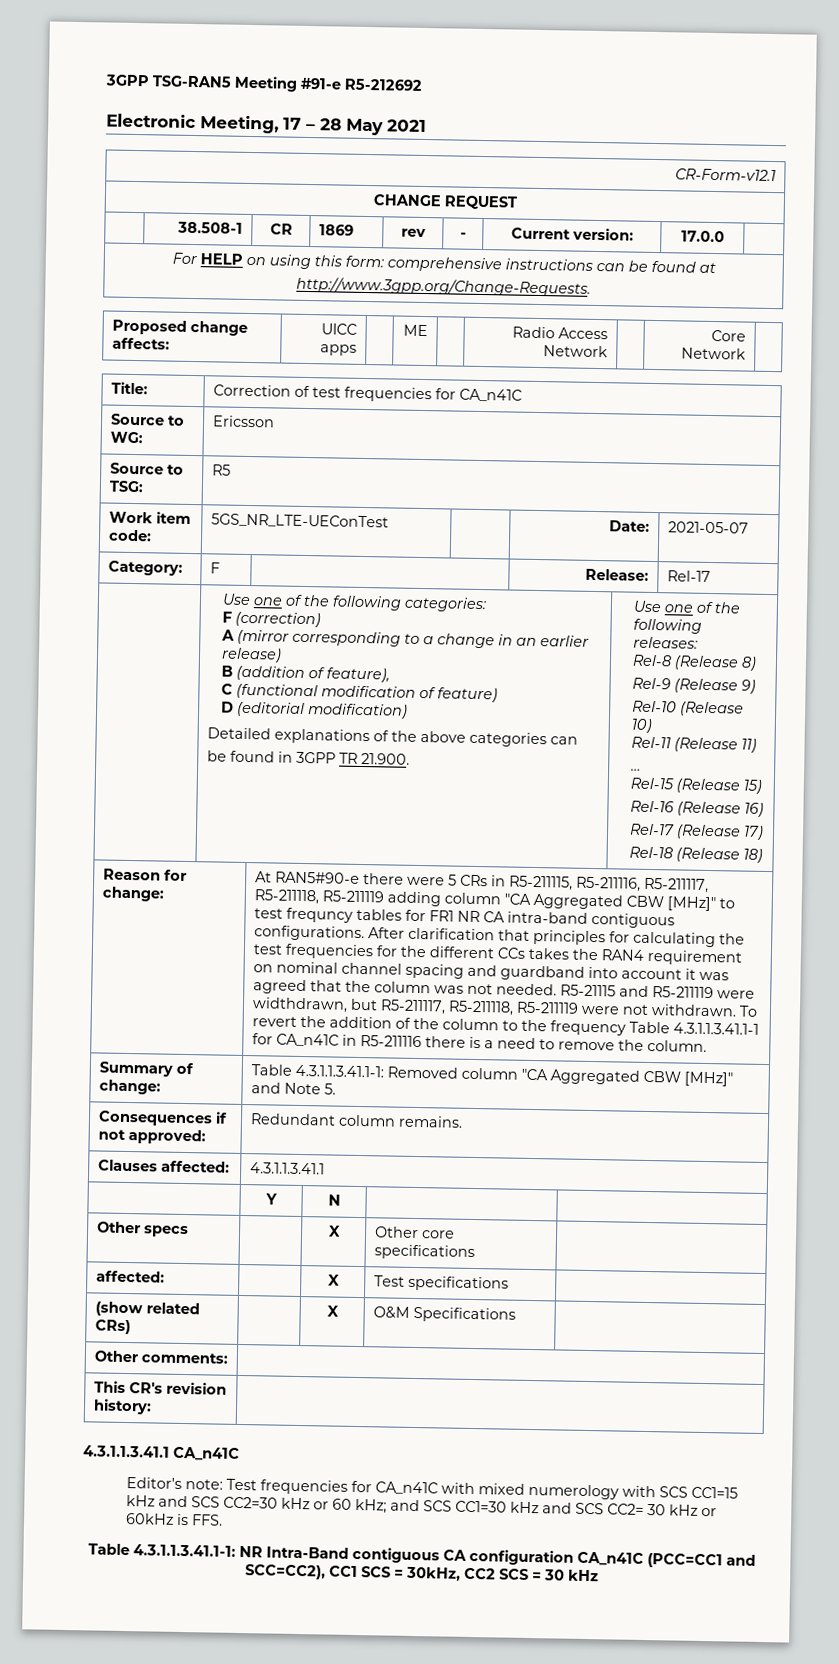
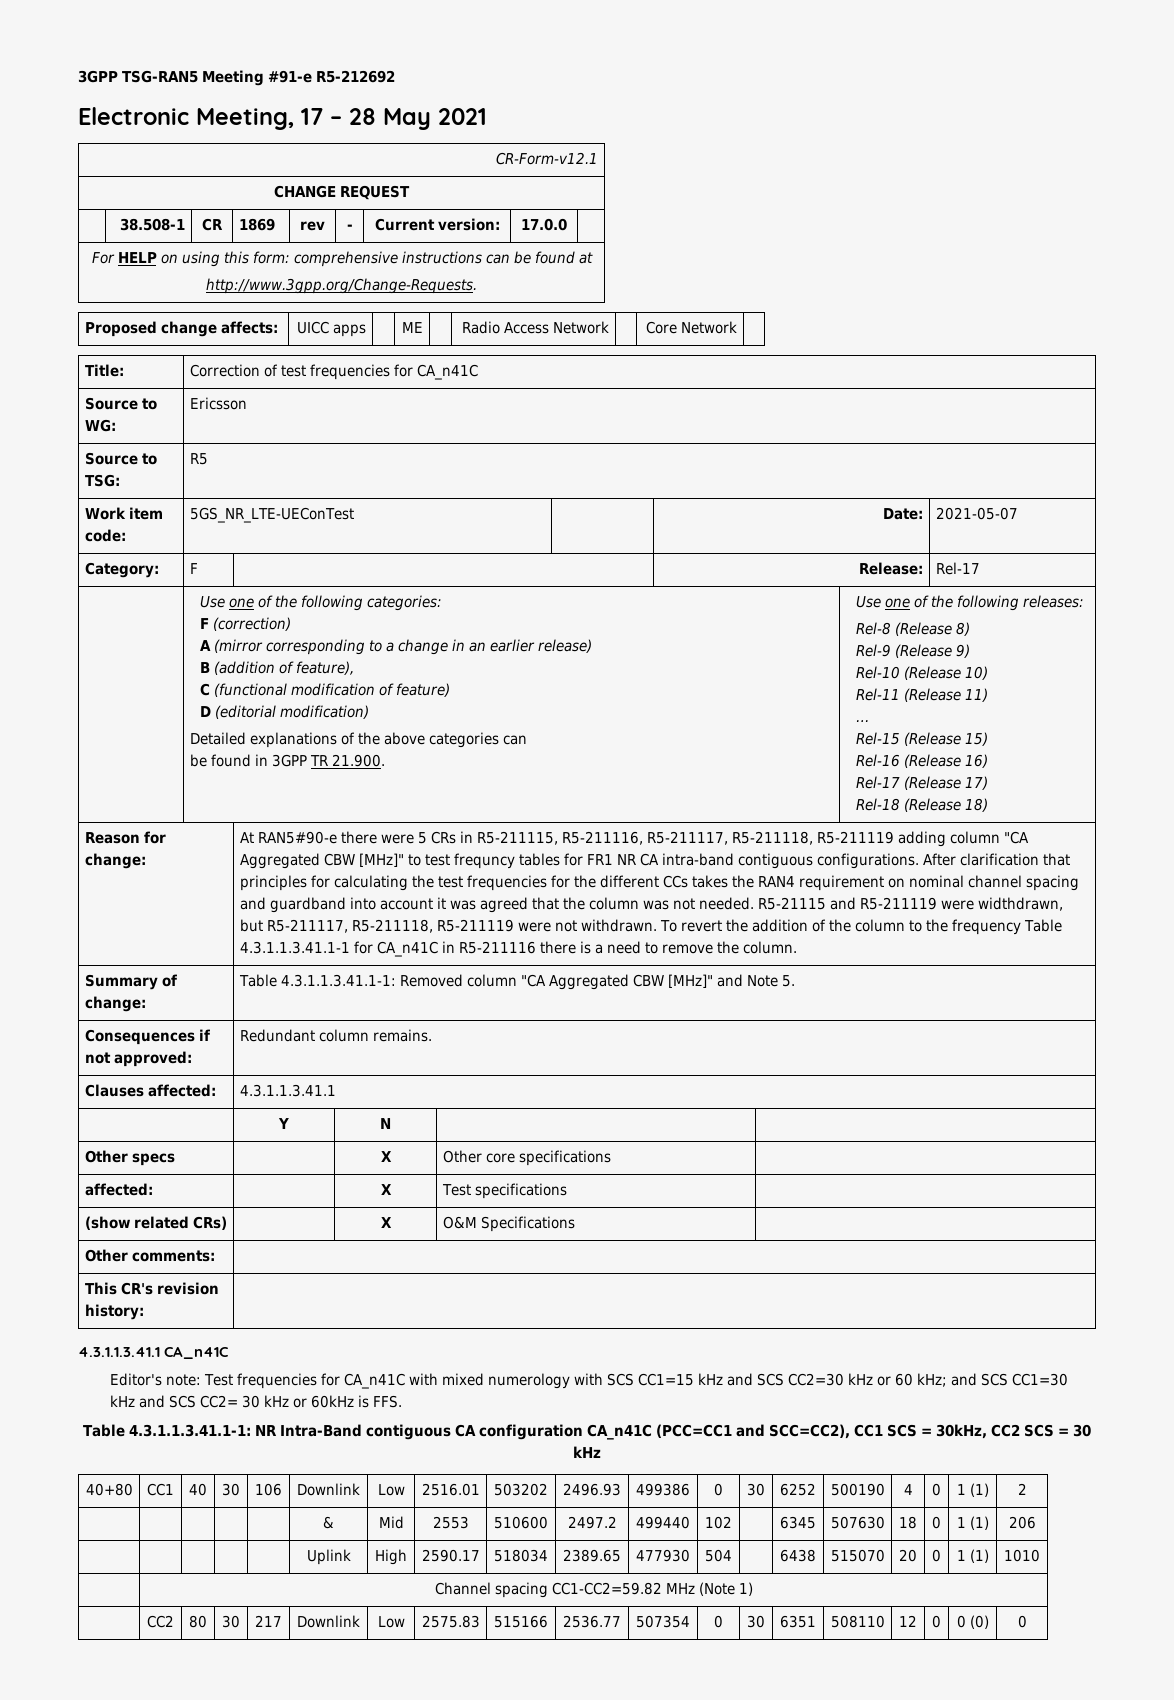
(599, 1575) none -> [85,1483,133,1496] [147,1483,174,1496] [189,1483,207,1496] [222,1483,240,1496] [255,1483,282,1496] [297,1483,360,1496] [377,1484,405,1496] [421,1483,480,1496] [494,1483,548,1496] [563,1483,621,1496] [636,1483,690,1496] [714,1483,723,1496] [747,1483,765,1496] [780,1483,816,1496] [830,1483,885,1496] [903,1484,913,1495] [932,1483,941,1496] [956,1483,989,1497] [1017,1483,1027,1495] [323,1516,334,1529] [378,1516,404,1529] [432,1516,469,1529] [494,1516,548,1529] [567,1516,617,1529] [636,1516,690,1529] [705,1516,732,1529] [780,1516,816,1529] [830,1516,885,1529] [899,1516,917,1529] [932,1516,941,1529] [956,1516,989,1530] [1008,1516,1036,1529] [306,1549,351,1565] [375,1549,407,1565] [421,1549,480,1562] [494,1549,548,1562] [563,1549,621,1562] [636,1549,690,1562] [705,1549,732,1562] [780,1549,816,1562] [830,1549,885,1562] [899,1549,917,1562] [932,1549,941,1562] [956,1549,989,1563] [1004,1549,1040,1562] [434,1582,753,1598] [147,1615,174,1628] [189,1615,207,1628] [222,1615,240,1628] [255,1615,282,1627] [297,1615,360,1628] [377,1616,405,1628] [421,1615,480,1628] [494,1615,548,1628] [563,1615,621,1628] [636,1615,690,1628] [714,1615,723,1628] [747,1615,765,1628] [780,1615,816,1628] [830,1615,885,1628] [899,1615,917,1627] [932,1615,941,1628] [956,1615,989,1629] [1017,1615,1027,1628] // 40+80 | CC1 | 40 | 30 | 106 | Downlink | Low | 2516.01 | 503202 | 2496.93 | 499386 | 0 | 30 | 6252 | 500190 | 4 | 0 | 1 (1) | 2 // | | | | | & | Mid | 2553 | 510600 | 2497.2 | 499440 | 102 | | 6345 | 507630 | 18 | 0 | 1 (1) | 206 // | | | | | Uplink | High | 2590.17 | 518034 | 2389.65 | 477930 | 504 | | 6438 | 515070 | 20 | 0 | 1 (1) | 1010 // | Channel spacing CC1-CC2=59.82 MHz (Note 1) // | CC2 | 80 | 30 | 217 | Downlink | Low | 2575.83 | 515166 | 2536.77 | 507354 | 0 | 30 | 6351 | 508110 | 12 | 0 | 0 (0) | 0

